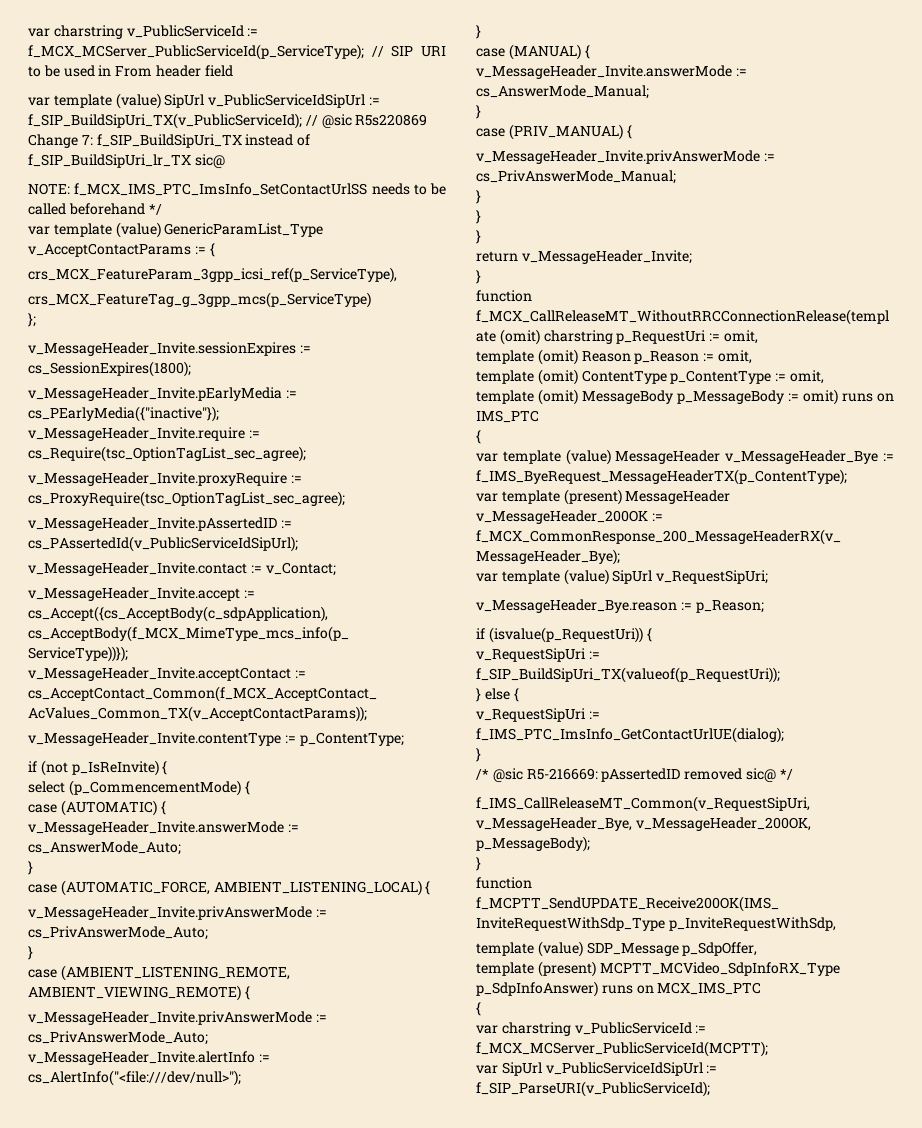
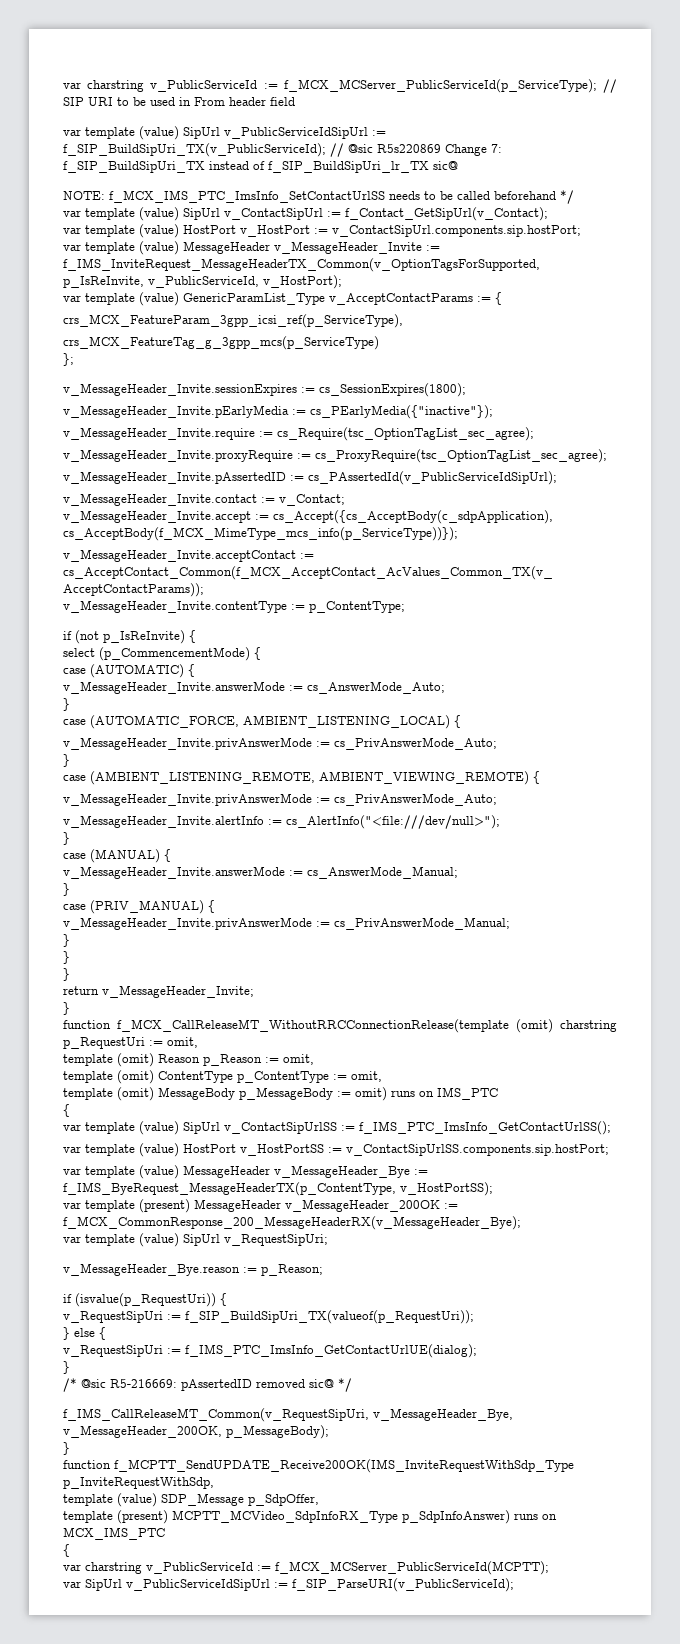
(162, 209) none -> [63,207,548,221] [63,224,581,238] [63,241,440,255] [63,258,540,272] [63,275,342,289] // var template (value) SipUrl v_ContactSipUrl := f_Contact_GetSipUrl(v_Contact); // var template (value) HostPort v_HostPort := v_ContactSipUrl.components.sip.hostPort; // var template (value) MessageHeader v_MessageHeader_Invite := f_IMS_InviteRequest_MessageHeaderTX_Common(v_OptionTagsForSupported, p_IsReInvite, v_PublicServiceId, v_HostPort);
(481, 437) none -> [63,1121,611,1135] [63,1143,609,1157] // var template (value) SipUrl v_ContactSipUrlSS := f_IMS_PTC_ImsInfo_GetContactUrlSS(); // var template (value) HostPort v_HostPortSS := v_ContactSipUrlSS.components.sip.hostPort;
[476,469,847,485] f_IMS_ByeRequest_MessageHeaderTX(p_ContentType); -> [63,1182,493,1196] f_IMS_ByeRequest_MessageHeaderTX(p_ContentType, v_HostPortSS);

